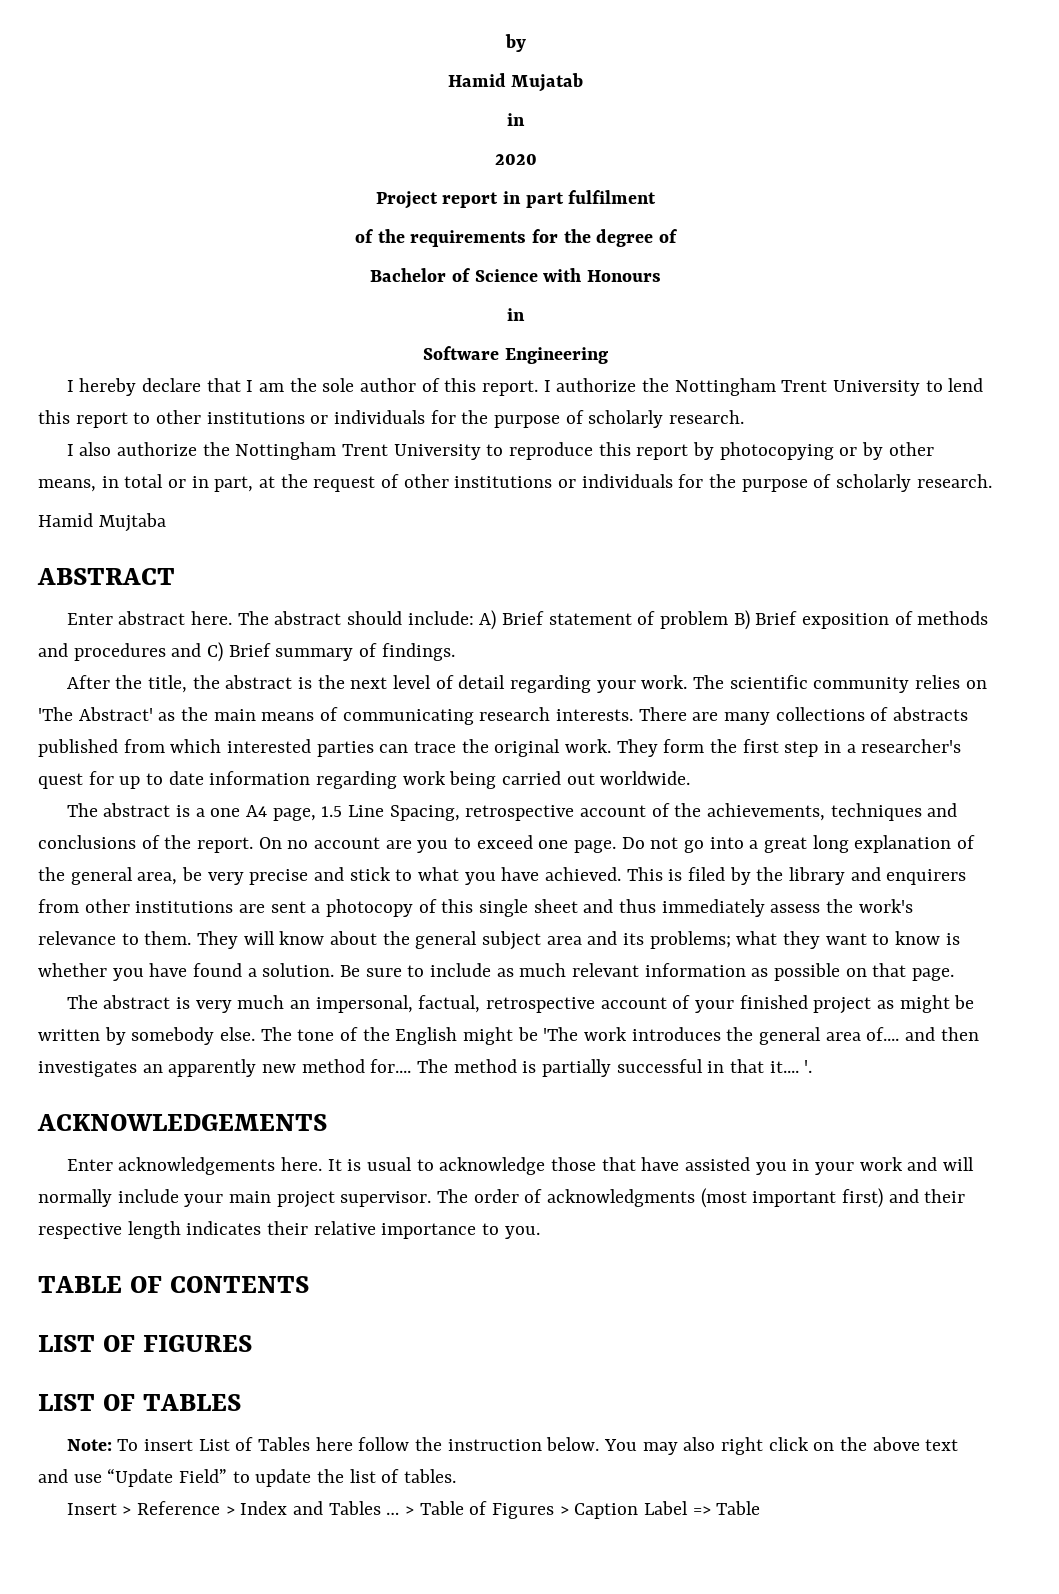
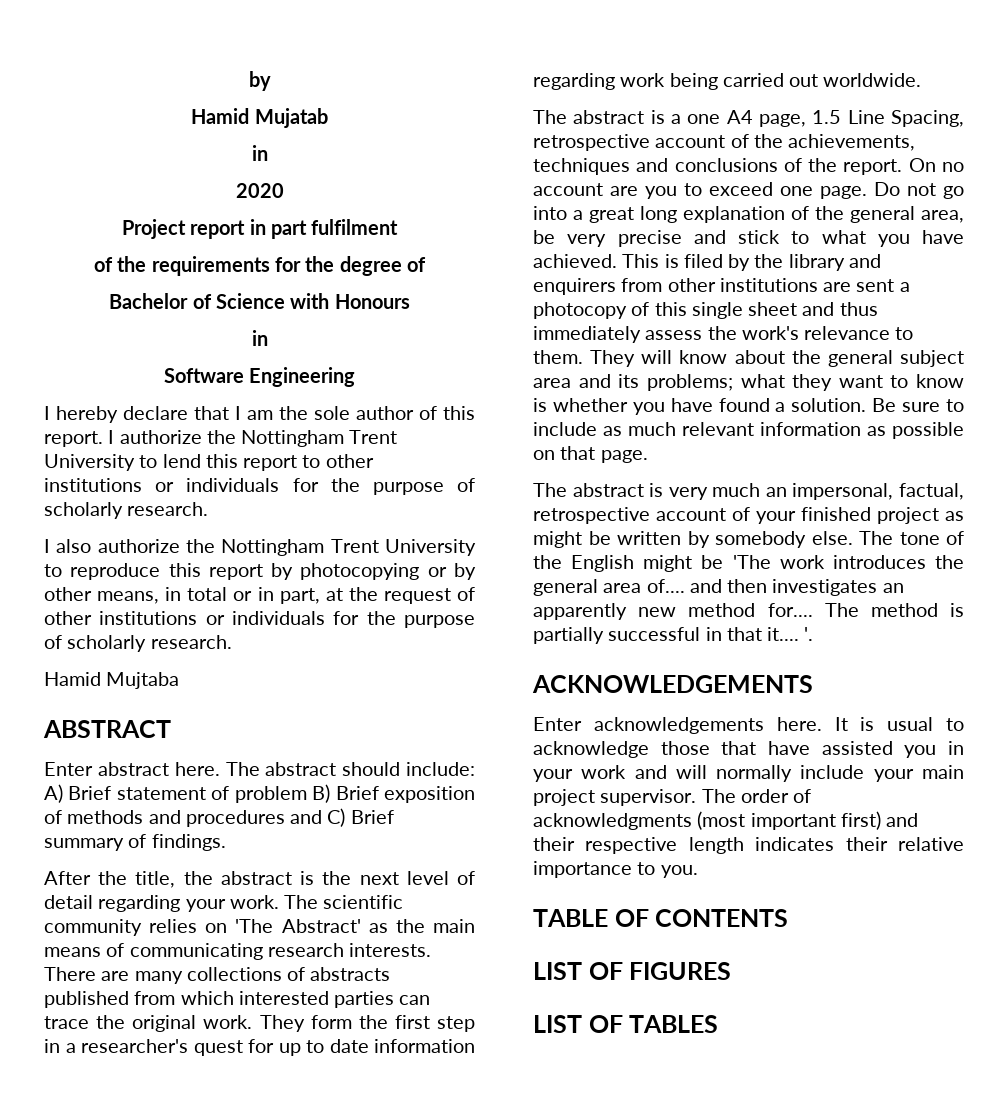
[66,1437,959,1455] [38,1468,457,1487] [66,1501,761,1519] // Note: To insert List of Tables here follow the instruction below. You may also right click on the above text and use “Update Field” to update the list of tables. // Insert > Reference > Index and Tables … > Table of Figures > Caption Label => Table -> (719, 1024) none

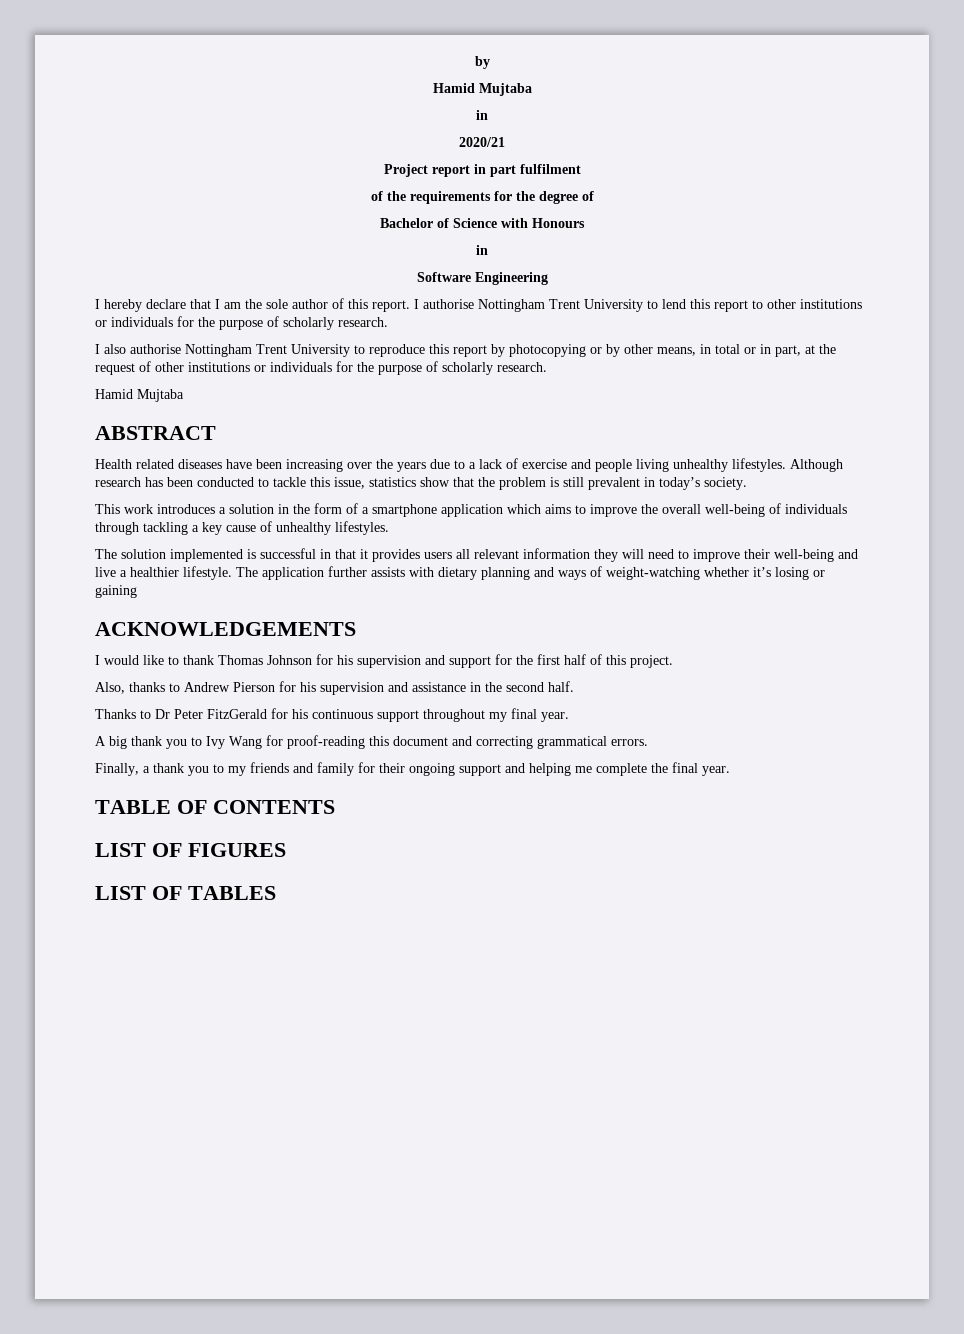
[254,108,328,128] [251,145,268,161] [235,183,284,198] Mujatab // in // 2020 -> [478,83,532,96] [476,110,488,120] [459,137,505,147] Mujtaba // in // 2020/21
[119,430,236,444] authorize the -> [423,299,474,309] authorise
[97,539,215,553] authorize the -> [130,344,181,354] authorise
[44,762,475,776] [44,784,475,803] [44,808,394,827] [44,834,226,851] [44,871,476,888] [44,895,404,912] [44,919,476,936] [44,943,432,960] [44,967,391,984] [44,991,431,1008] [44,1015,475,1032] [44,1039,475,1056] [533,73,922,90] [533,110,964,127] [533,134,916,151] [533,158,964,175] [533,182,964,199] [533,206,964,223] [533,230,964,247] [533,254,881,271] [533,278,910,295] [533,302,878,319] [533,326,914,343] [533,350,964,367] [533,374,964,391] [533,398,964,415] [533,422,964,439] [533,446,648,463] [533,483,964,500] [533,507,964,524] [533,531,964,548] [533,555,964,572] [533,579,904,596] [533,603,964,620] [533,627,814,644] [532,675,813,693] [533,717,964,734] [533,741,964,758] [533,765,964,782] [533,789,812,806] [533,811,919,830] [533,837,964,854] [533,861,698,878] Enter abstract here. The abstract should include: A) Brief statement of problem B) Brief exposition of methods and procedures and C) Brief summary of findings. // After the title, the abstract is the next level of detail regarding your work. The scientific community relies on 'The Abstract' as the main means of communicating research interests. There are many collections of abstracts published from which interested parties can trace the original work. They form the first step in a researcher's quest for up to date information regarding work being carried out worldwide. // The abstract is a one A4 page, 1.5 Line Spacing, retrospective account of the achievements, techniques and conclusions of the report. On no account are you to exceed one page. Do not go into a great long explanation of the general area, be very precise and stick to what you have achieved. This is filed by the library and enquirers from other institutions are sent a photocopy of this single sheet and thus immediately assess the work's relevance to them. They will know about the general subject area and its problems; what they want to know is whether you have found a solution. Be sure to include as much relevant information as possible on that page. // The abstract is very much an impersonal, factual, retrospective account of your finished project as might be written by somebody else. The tone of the English might be 'The work introduces the general area of.... and then investigates an apparently new method for.... The method is partially successful in that it.... '. // ACKNOWLEDGEMENTS // Enter acknowledgements here. It is usual to acknowledge those that have assisted you in your work and will normally include your main project supervisor. The order of acknowledgments (most important first) and their respective length indicates their relative importance to you. -> [95,458,843,472] [95,477,747,490] [95,503,847,517] [95,521,389,535] [95,548,858,562] [95,566,825,580] [95,585,137,598] [95,622,356,636] [95,654,673,668] [95,681,574,695] [95,708,569,722] [95,735,648,749] [95,762,730,776] Health related diseases have been increasing over the years due to a lack of exercise and people living unhealthy lifestyles. Although research has been conducted to tackle this issue, statistics show that the problem is still prevalent in today’s society. // This work introduces a solution in the form of a smartphone application which aims to improve the overall well-being of individuals through tackling a key cause of unhealthy lifestyles. // The solution implemented is successful in that it provides users all relevant information they will need to improve their well-being and live a healthier lifestyle. The application further assists with dietary planning and ways of weight-watching whether it’s losing or gaining // ACKNOWLEDGEMENTS // I would like to thank Thomas Johnson for his supervision and support for the first half of this project. // Also, thanks to Andrew Pierson for his supervision and assistance in the second half. // Thanks to Dr Peter FitzGerald for his continuous support throughout my final year. // A big thank you to Ivy Wang for proof-reading this document and correcting grammatical errors. // Finally, a thank you to my friends and family for their ongoing support and helping me complete the final year.

